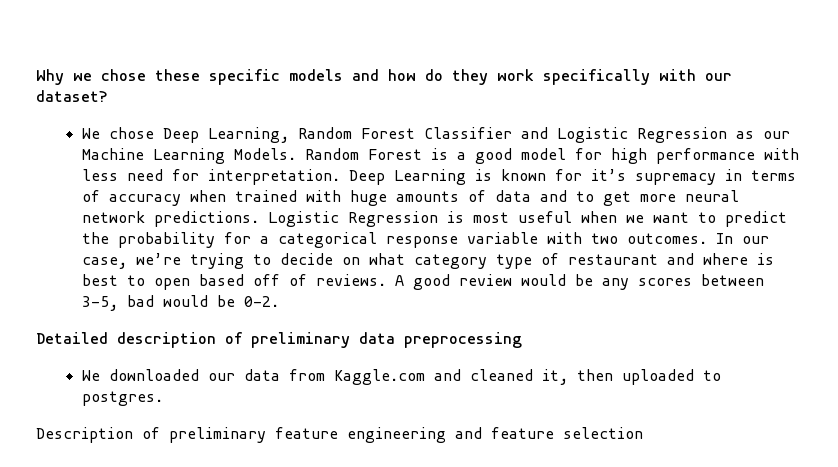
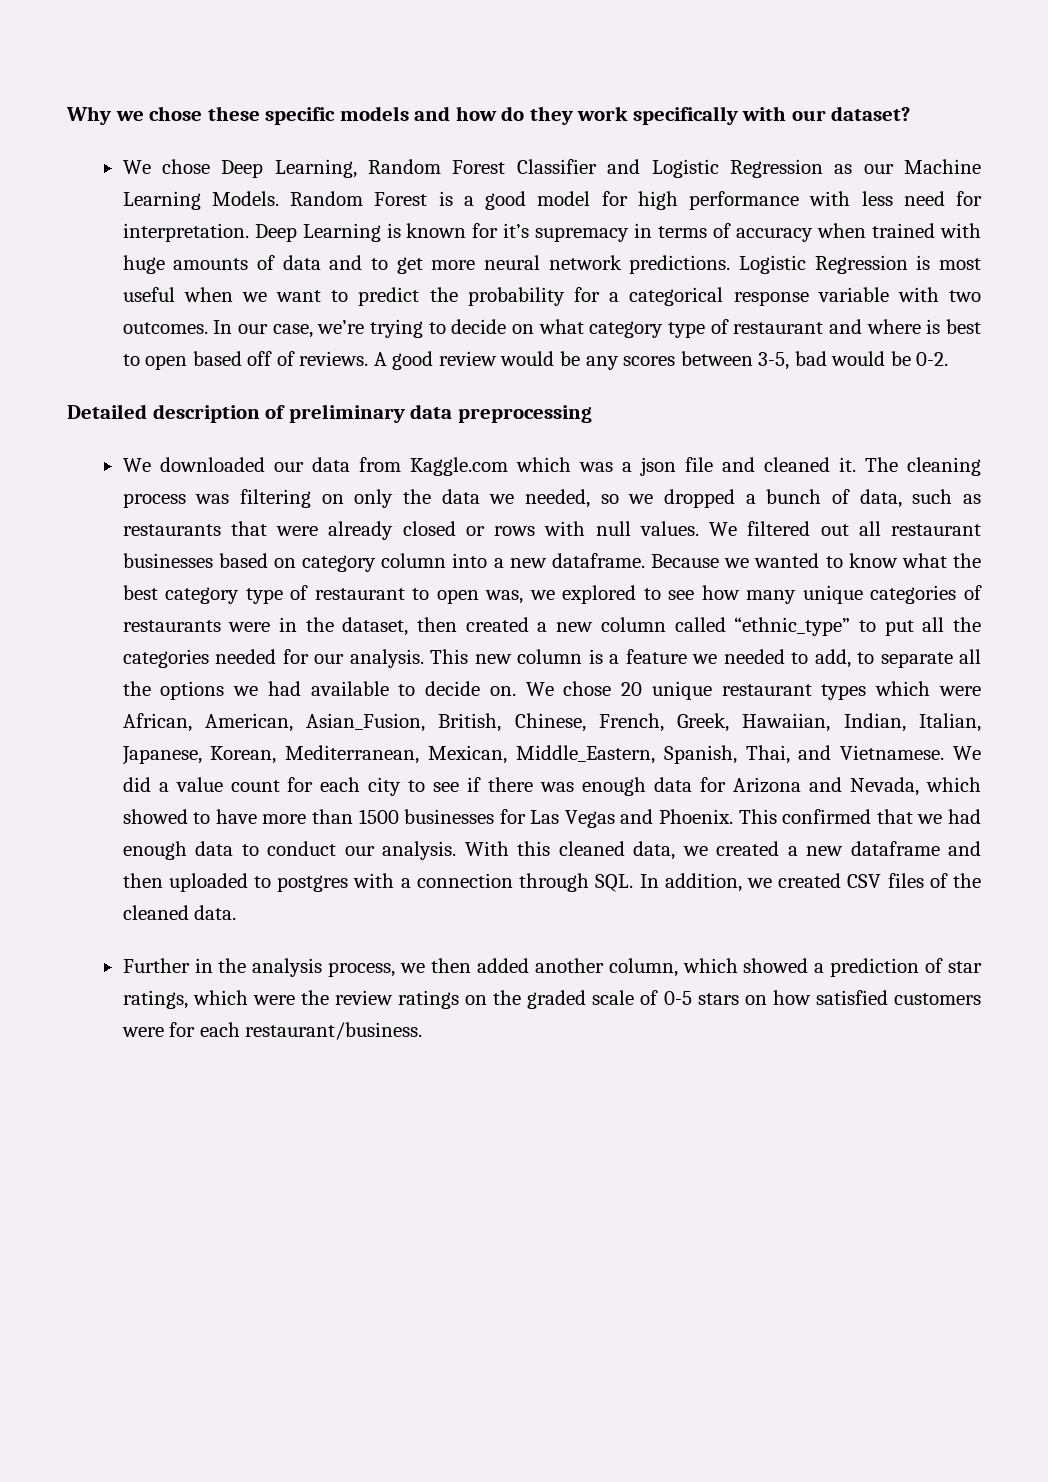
[433,369,721,385] [81,391,163,406] [36,427,643,443] and cleaned it, then uploaded to postgres. // Description of preliminary feature engineering and feature selection -> [515,457,981,476] [122,489,981,508] [122,521,981,540] [122,553,981,572] [122,585,982,604] [122,617,981,636] [122,649,982,668] [122,681,982,700] [122,713,982,732] [121,745,981,765] [122,777,981,796] [122,809,981,828] [122,841,982,860] [122,873,981,892] [122,905,237,920] [122,958,982,977] [122,990,981,1009] [121,1022,423,1040] which was a json file and cleaned it. The cleaning process was filtering on only the data we needed, so we dropped a bunch of data, such as restaurants that were already closed or rows with null values. We filtered out all restaurant businesses based on category column into a new dataframe. Because we wanted to know what the best category type of restaurant to open was, we explored to see how many unique categories of restaurants were in the dataset, then created a new column called “ethnic_type” to put all the categories needed for our analysis. This new column is a feature we needed to add, to separate all the options we had available to decide on. We chose 20 unique restaurant types which were African, American, Asian_Fusion, British, Chinese, French, Greek, Hawaiian, Indian, Italian, Japanese, Korean, Mediterranean, Mexican, Middle_Eastern, Spanish, Thai, and Vietnamese. We did a value count for each city to see if there was enough data for Arizona and Nevada, which showed to have more than 1500 businesses for Las Vegas and Phoenix. This confirmed that we had enough data to conduct our analysis. With this cleaned data, we created a new dataframe and then uploaded to postgres with a connection through SQL. In addition, we created CSV files of the cleaned data. // Further in the analysis process, we then added another column, which showed a prediction of star ratings, which were the review ratings on the graded scale of 0-5 stars on how satisfied customers were for each restaurant/business.

